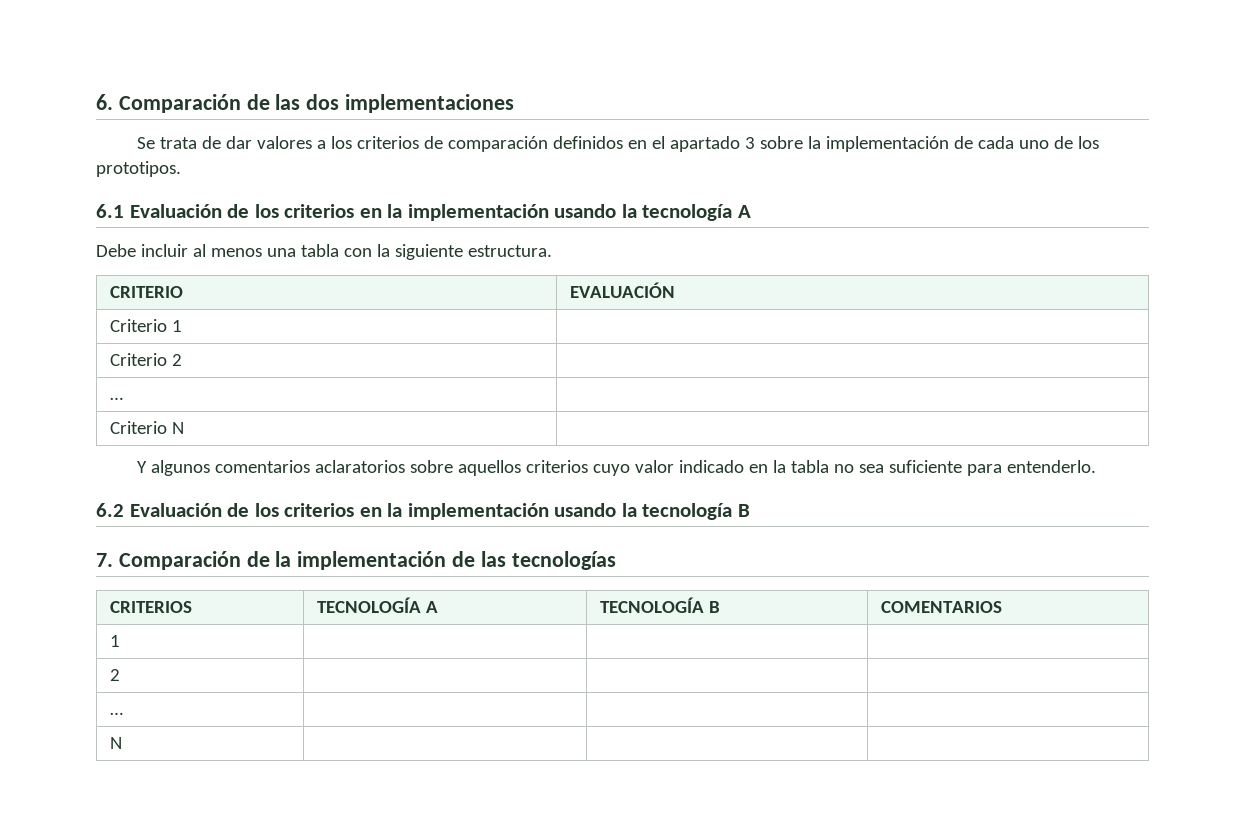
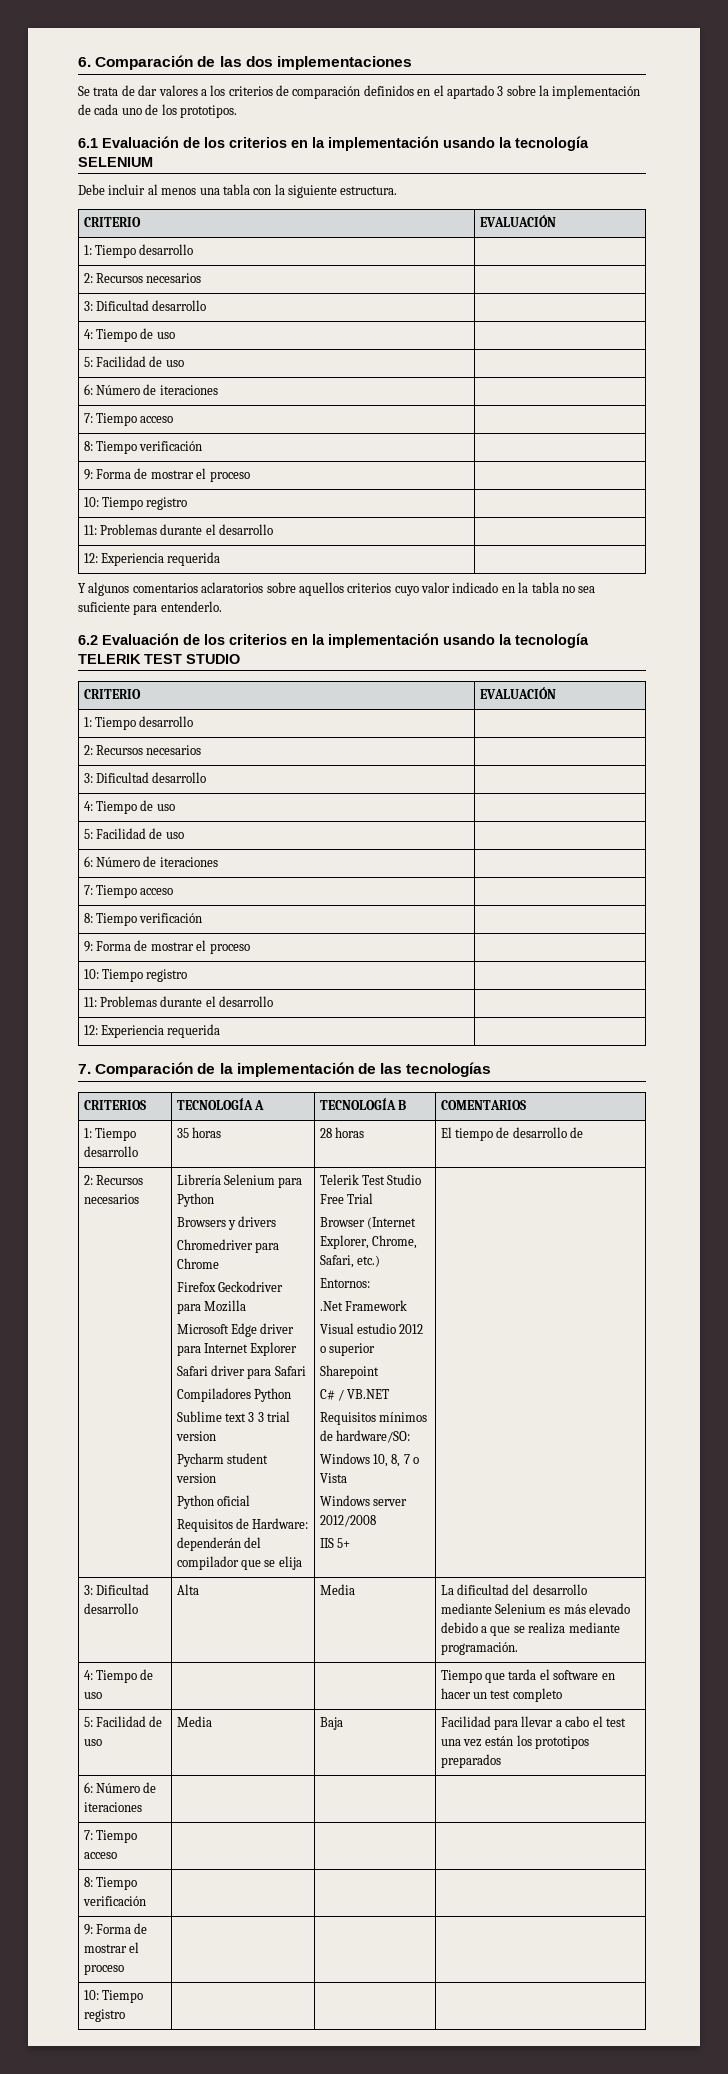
[737,205,751,218] A -> [78,157,153,167] SELENIUM
[109,319,182,332] [109,353,182,366] [109,397,123,400] [109,421,184,434] Criterio 1 | // Criterio 2 | // … | // Criterio N -> [83,244,194,258] [83,273,202,283] [83,300,207,311] [83,328,175,342] [83,356,184,367] [83,384,218,395] [83,413,174,426] [83,441,203,454] [83,468,250,482] [83,497,188,510] [83,524,274,535] [83,552,221,566] 1: Tiempo desarrollo | // 2: Recursos necesarios | // 3: Dificultad desarrollo | // 4: Tiempo de uso | // 5: Facilidad de uso | // 6: Número de iteraciones | // 7: Tiempo acceso | // 8: Tiempo verificación | // 9: Forma de mostrar el proceso | // 10: Tiempo registro | // 11: Problemas durante el desarrollo | // 12: Experiencia requerida
[737,504,750,517] B -> [78,654,240,664] [83,689,141,699] [479,687,556,699] [83,716,194,730] [83,745,202,755] [83,772,207,783] [83,800,175,814] [83,828,184,839] [83,856,218,867] [83,885,174,898] [83,913,203,926] [83,940,250,954] [83,969,188,982] [83,996,274,1007] [83,1024,221,1038] TELERIK TEST STUDIO // CRITERIO | EVALUACIÓN // 1: Tiempo desarrollo | // 2: Recursos necesarios | // 3: Dificultad desarrollo | // 4: Tiempo de uso | // 5: Facilidad de uso | // 6: Número de iteraciones | // 7: Tiempo acceso | // 8: Tiempo verificación | // 9: Forma de mostrar el proceso | // 10: Tiempo registro | // 11: Problemas durante el desarrollo | // 12: Experiencia requerida |
[109,635,120,647] [109,669,120,681] [109,712,123,715] [109,737,122,749] 1 | | | // 2 | | | // … | | | // N -> [83,1128,137,1141] [83,1146,138,1157] [176,1127,222,1138] [319,1127,365,1138] [440,1127,584,1141] [83,1175,144,1185] [83,1194,139,1204] [176,1174,303,1188] [176,1193,214,1207] [176,1216,277,1230] [176,1239,280,1253] [176,1258,219,1269] [176,1281,284,1292] [176,1300,247,1314] [176,1323,295,1337] [176,1342,298,1356] [176,1365,306,1379] [176,1388,292,1402] [176,1411,291,1422] [175,1431,216,1441] [176,1453,269,1467] [175,1473,216,1483] [176,1495,251,1509] [176,1518,309,1532] [176,1537,262,1551] [176,1556,302,1570] [319,1174,422,1185] [319,1193,374,1204] [319,1217,417,1229] [319,1235,418,1249] [319,1255,381,1268] [319,1278,370,1288] [319,1300,408,1311] [319,1323,424,1334] [319,1343,376,1356] [319,1365,379,1379] [319,1389,390,1401] [319,1412,428,1425] [319,1430,411,1443] [319,1453,420,1467] [319,1473,347,1483] [319,1495,408,1506] [319,1515,376,1527] [319,1538,351,1548] [83,1584,150,1595] [83,1603,138,1614] [176,1584,199,1595] [319,1584,355,1595] [440,1584,587,1595] [440,1603,631,1614] [440,1622,620,1636] [440,1642,518,1655] [83,1669,154,1683] [83,1692,102,1699] [440,1669,615,1683] [440,1688,562,1702] [83,1716,163,1727] [83,1739,102,1746] [176,1716,212,1727] [319,1717,343,1730] [440,1716,626,1730] [440,1735,590,1749] [440,1754,501,1768] [83,1782,157,1793] [83,1802,142,1812] [83,1830,138,1843] [83,1852,117,1859] [83,1877,138,1890] [82,1896,146,1906] [83,1923,148,1935] [83,1942,140,1953] [83,1964,124,1975] [83,1990,144,2003] [83,2009,125,2022] 1: Tiempo desarrollo | 35 horas | 28 horas | El tiempo de desarrollo de // 2: Recursos necesarios | Librería Selenium para Python // Browsers y drivers // Chromedriver para Chrome // Firefox Geckodriver para Mozilla // Microsoft Edge driver para Internet Explorer // Safari driver para Safari // Compiladores Python // Sublime text 3 3 trial version // Pycharm student version // Python oficial // Requisitos de Hardware: dependerán del compilador que se elija | Telerik Test Studio Free Trial // Browser (Internet Explorer, Chrome, Safari, etc.) // Entornos: // .Net Framework // Visual estudio 2012 o superior // Sharepoint // C# / VB.NET // Requisitos mínimos de hardware/SO: // Windows 10, 8, 7 o Vista // Windows server 2012/2008 // IIS 5+ | // 3: Dificultad desarrollo | Alta | Media | La dificultad del desarrollo mediante Selenium es más elevado debido a que se realiza mediante programación. // 4: Tiempo de uso | | | Tiempo que tarda el software en hacer un test completo // 5: Facilidad de uso | Media | Baja | Facilidad para llevar a cabo el test una vez están los prototipos preparados // 6: Número de iteraciones | | | // 7: Tiempo acceso | | | // 8: Tiempo verificación | | | // 9: Forma de mostrar el proceso | | | // 10: Tiempo registro

